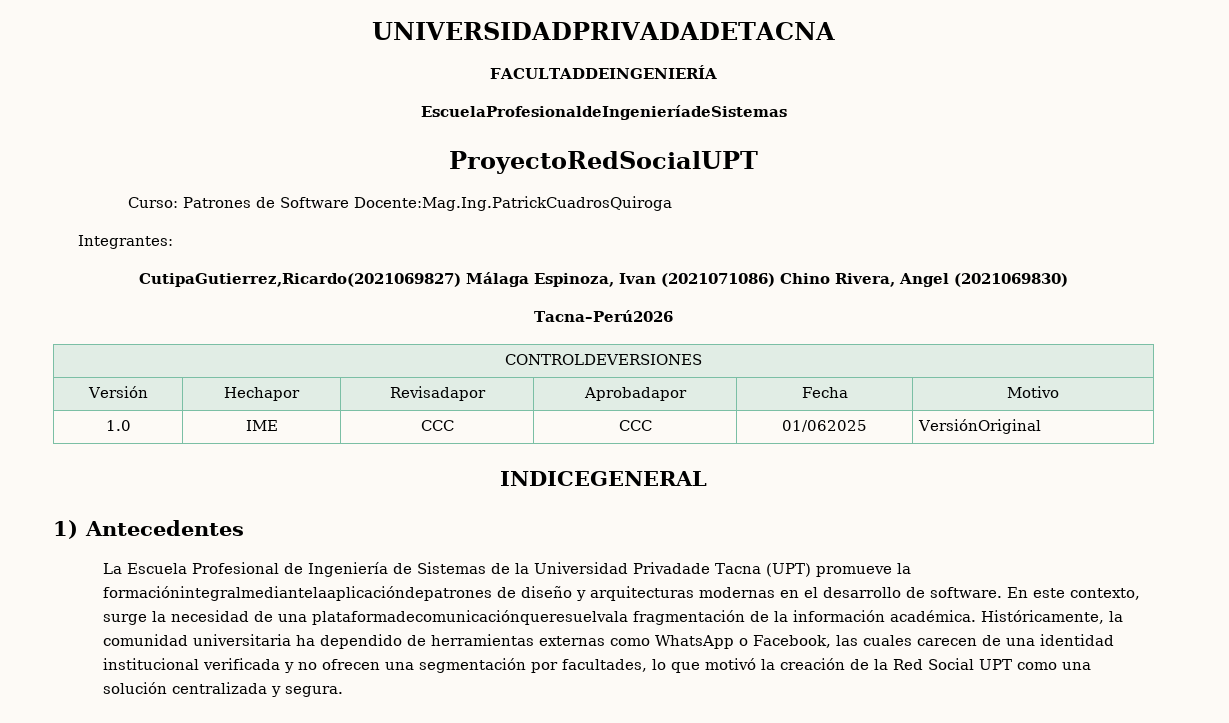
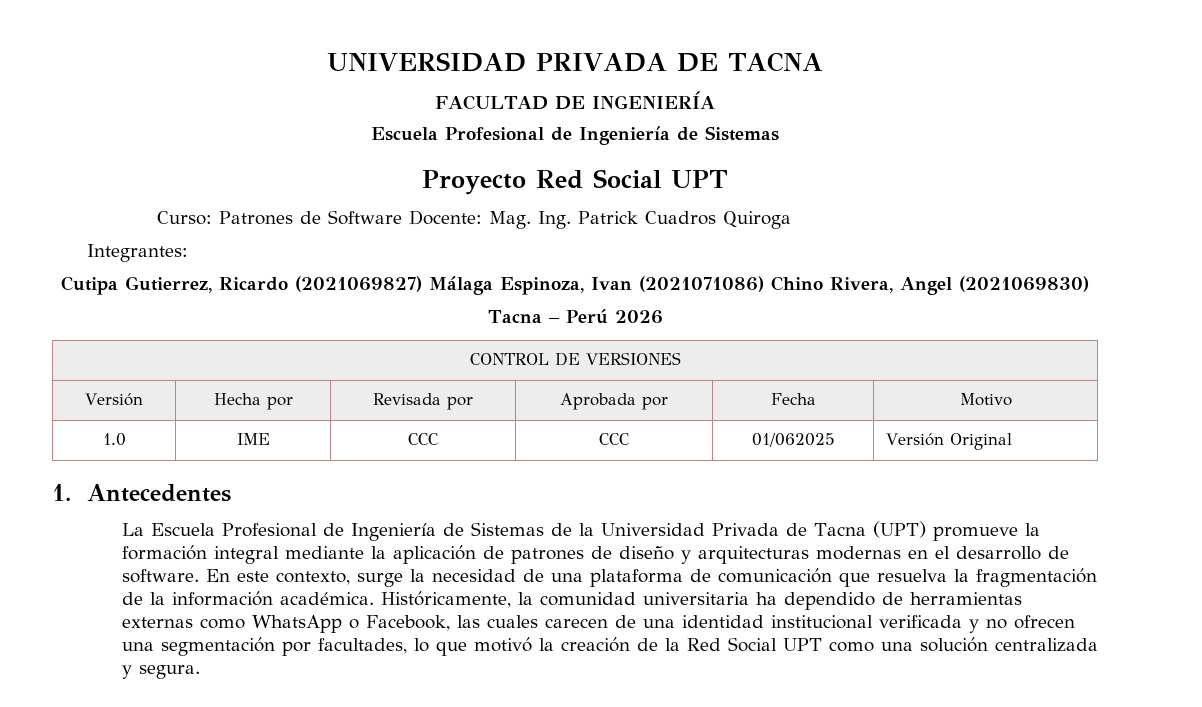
[372,22,836,40] [490,65,718,79] [420,105,787,120] [449,151,758,174] [127,196,672,211] [77,235,173,249] [139,273,461,287] UNIVERSIDADPRIVADADETACNA // FACULTADDEINGENIERÍA // EscuelaProfesionaldeIngenieríadeSistemas // ProyectoRedSocialUPT // Curso: Patrones de Software Docente:Mag.Ing.PatrickCuadrosQuiroga // Integrantes: // CutipaGutierrez,Ricardo(2021069827) -> [326,52,824,72] [434,91,716,110] [371,126,779,145] [422,169,728,195] [156,210,791,229] [86,244,188,262] [61,276,422,295] UNIVERSIDAD PRIVADA DE TACNA // FACULTAD DE INGENIERÍA // Escuela Profesional de Ingeniería de Sistemas // Proyecto Red Social UPT // Curso: Patrones de Software Docente: Mag. Ing. Patrick Cuadros Quiroga // Integrantes: // Cutipa Gutierrez, Ricardo (2021069827)
[534,310,674,322] [505,354,702,365] [87,386,148,398] [224,387,300,401] [389,386,486,401] [583,387,687,401] Tacna–Perú2026 // CONTROLDEVERSIONES // Versión | Hechapor | Revisadapor | Aprobadapor -> [487,309,663,324] [469,352,681,366] [85,393,144,406] [213,393,293,410] [373,393,473,410] [560,393,668,410] Tacna – Perú 2026 // CONTROL DE VERSIONES // Versión | Hecha por | Revisada por | Aprobada por
[917,419,1041,434] [500,471,707,486] [53,520,78,539] VersiónOriginal // INDICEGENERAL // 1) -> [885,433,1012,450] [52,484,71,501] Versión Original // 1.
[632,562,710,574] Privadade -> [711,523,807,536] Privada de
[102,586,492,601] formaciónintegralmediantelaaplicacióndepatrones -> [121,545,584,564] formación integral mediante la aplicación de patrones
[311,610,628,625] plataformadecomunicaciónqueresuelvala -> [589,568,969,587] plataforma de comunicación que resuelva la

